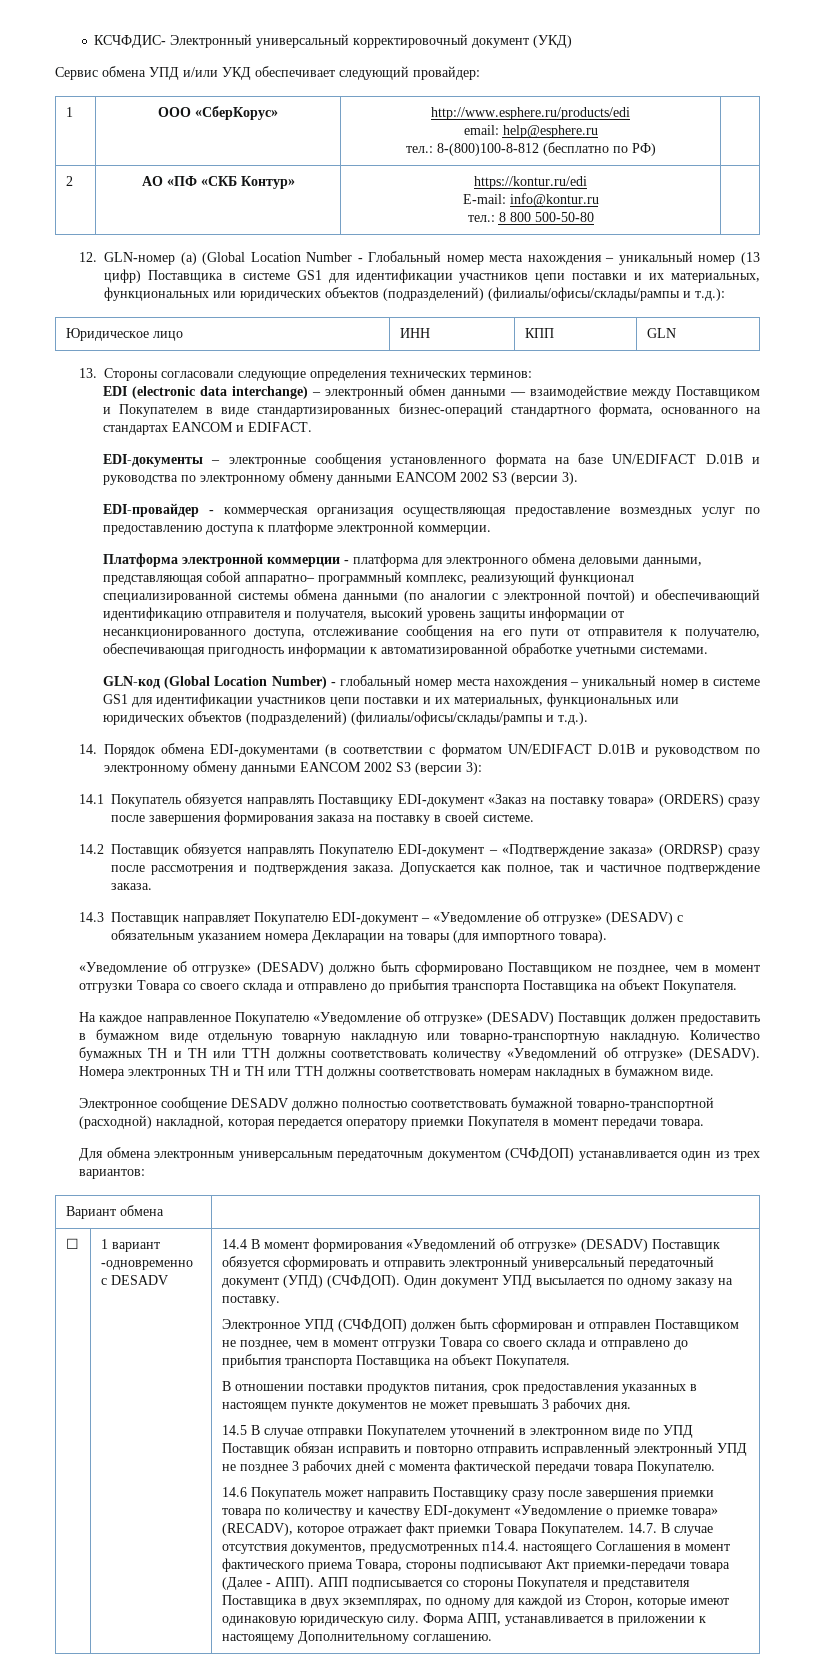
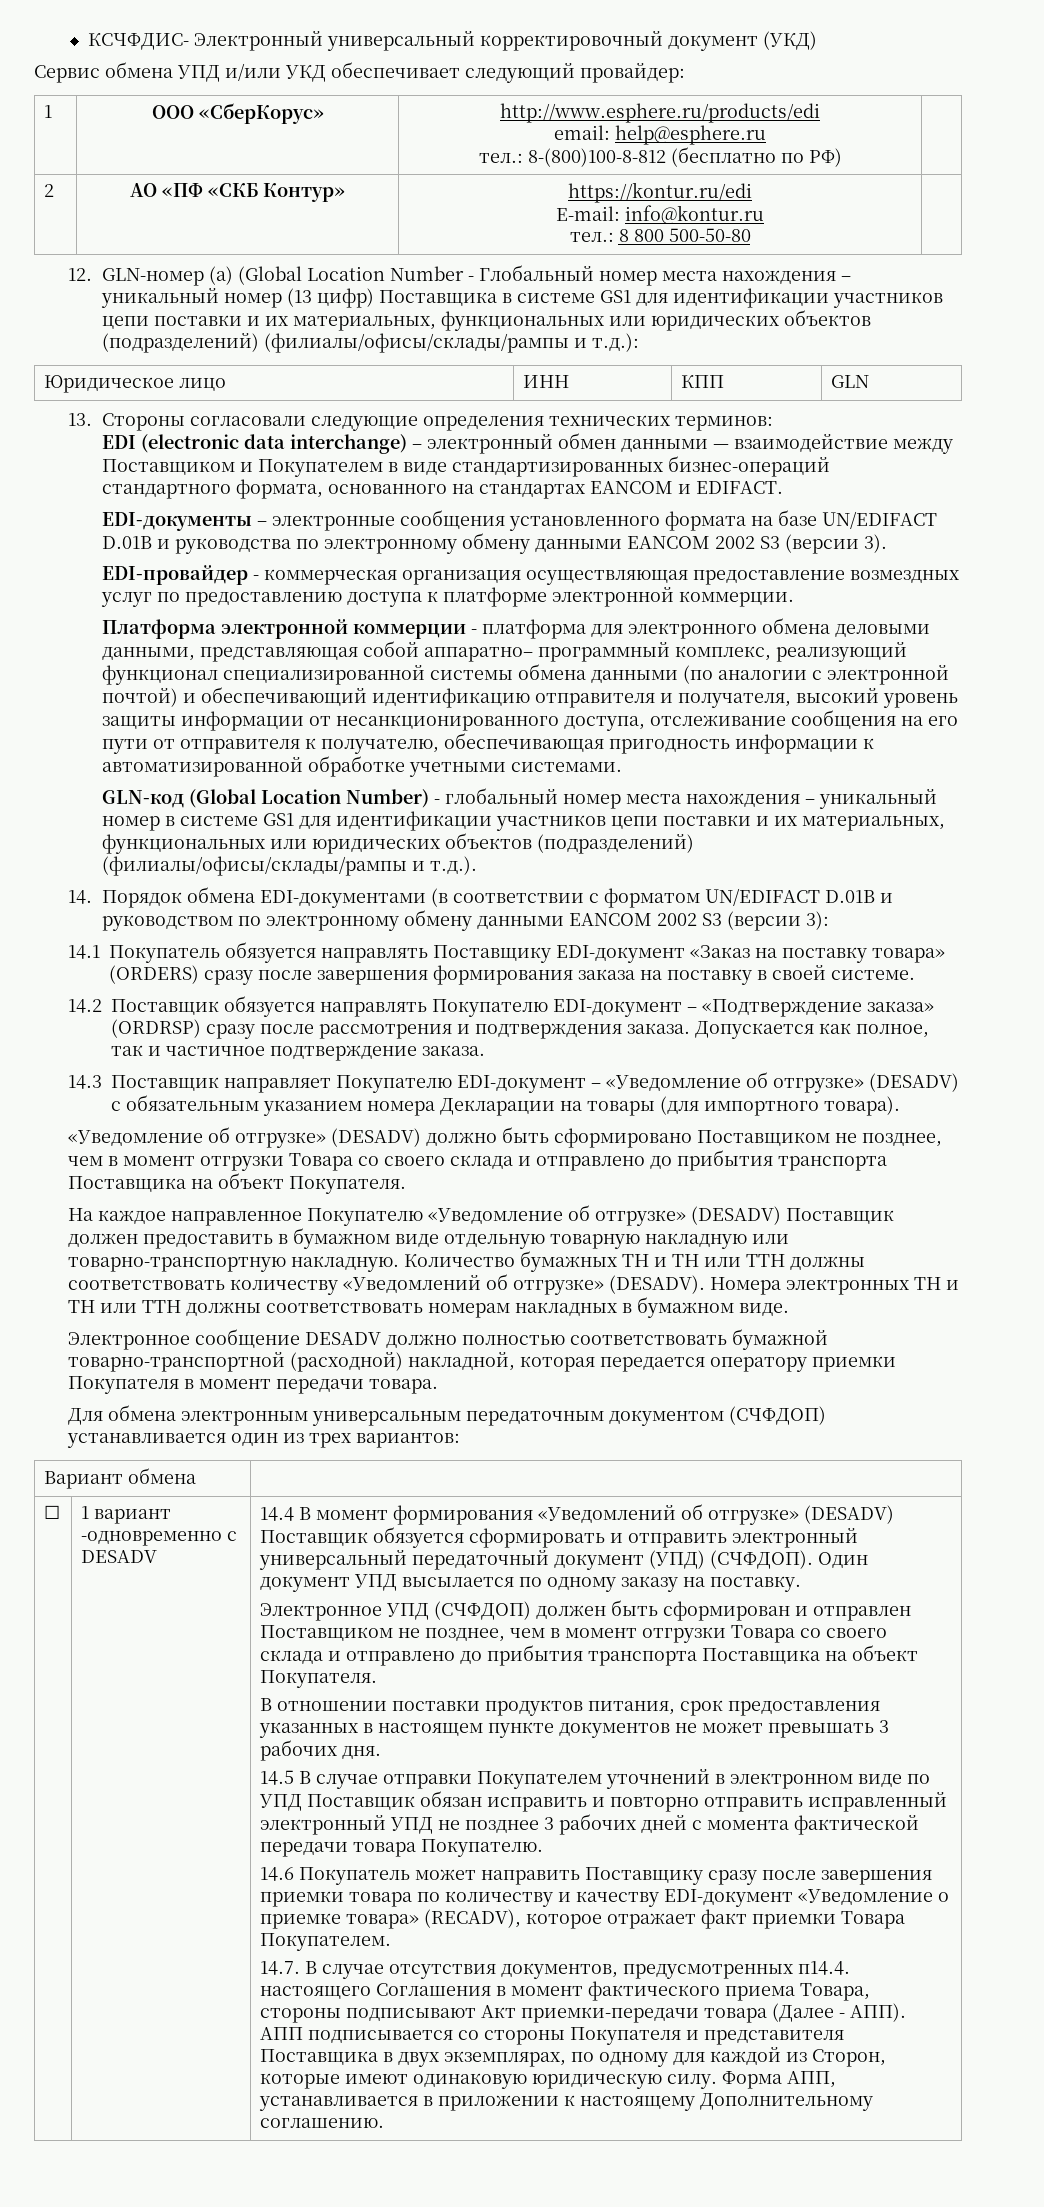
(624, 1529) none -> (392, 1942) //

